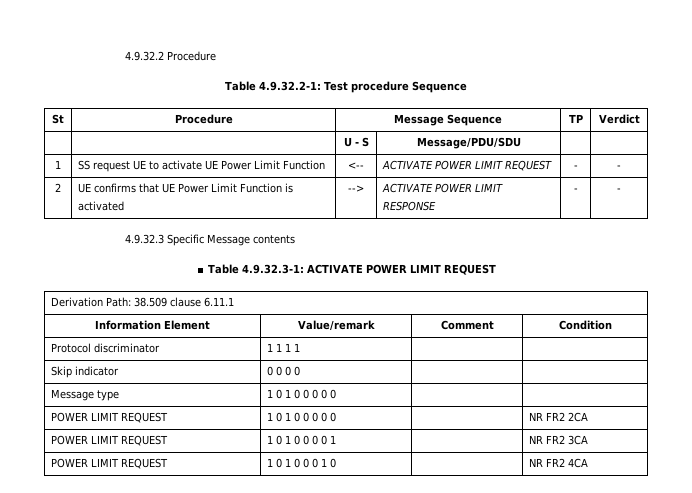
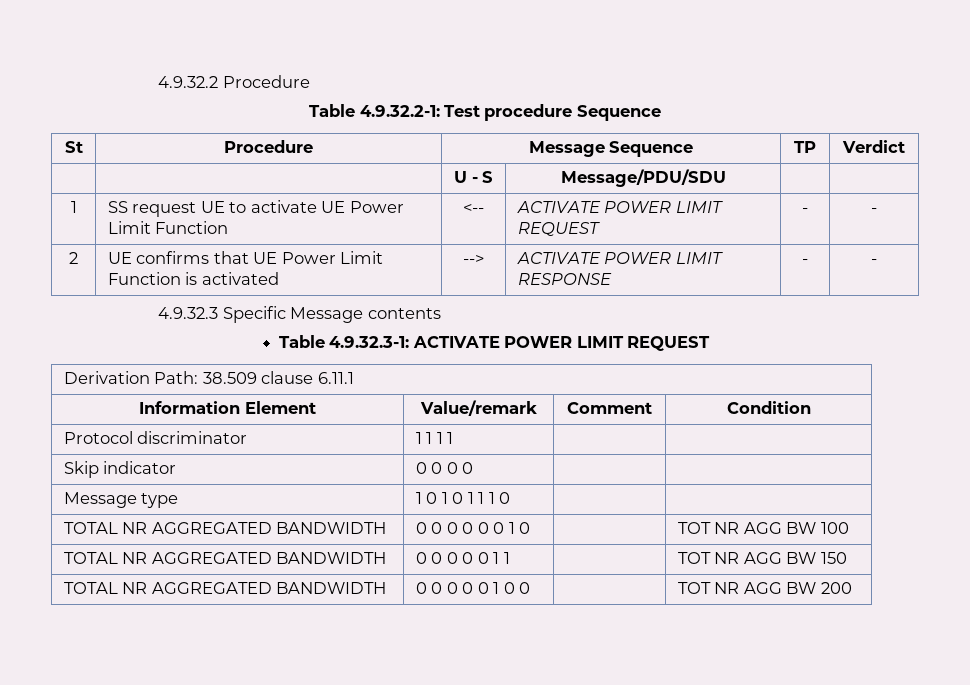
[303,389,337,399] [51,412,169,423] [267,412,337,422] [529,412,589,422] [51,435,169,446] [267,435,337,445] [529,435,589,445] [51,458,169,469] [267,458,337,468] [529,458,589,468] 0 0 0 0 | | // POWER LIMIT REQUEST | 1 0 1 0 0 0 0 0 | | NR FR2 2CA // POWER LIMIT REQUEST | 1 0 1 0 0 0 0 1 | | NR FR2 3CA // POWER LIMIT REQUEST | 1 0 1 0 0 0 1 0 | | NR FR2 4CA -> [467,492,510,504] [63,522,387,534] [415,522,530,534] [677,522,849,534] [63,552,387,564] [415,552,510,564] [677,552,847,564] [63,582,387,594] [415,582,530,594] [677,582,852,594] 1 1 1 0 | | // TOTAL NR AGGREGATED BANDWIDTH | 0 0 0 0 0 0 1 0 | | TOT NR AGG BW 100 // TOTAL NR AGGREGATED BANDWIDTH | 0 0 0 0 0 1 1 | | TOT NR AGG BW 150 // TOTAL NR AGGREGATED BANDWIDTH | 0 0 0 0 0 1 0 0 | | TOT NR AGG BW 200

